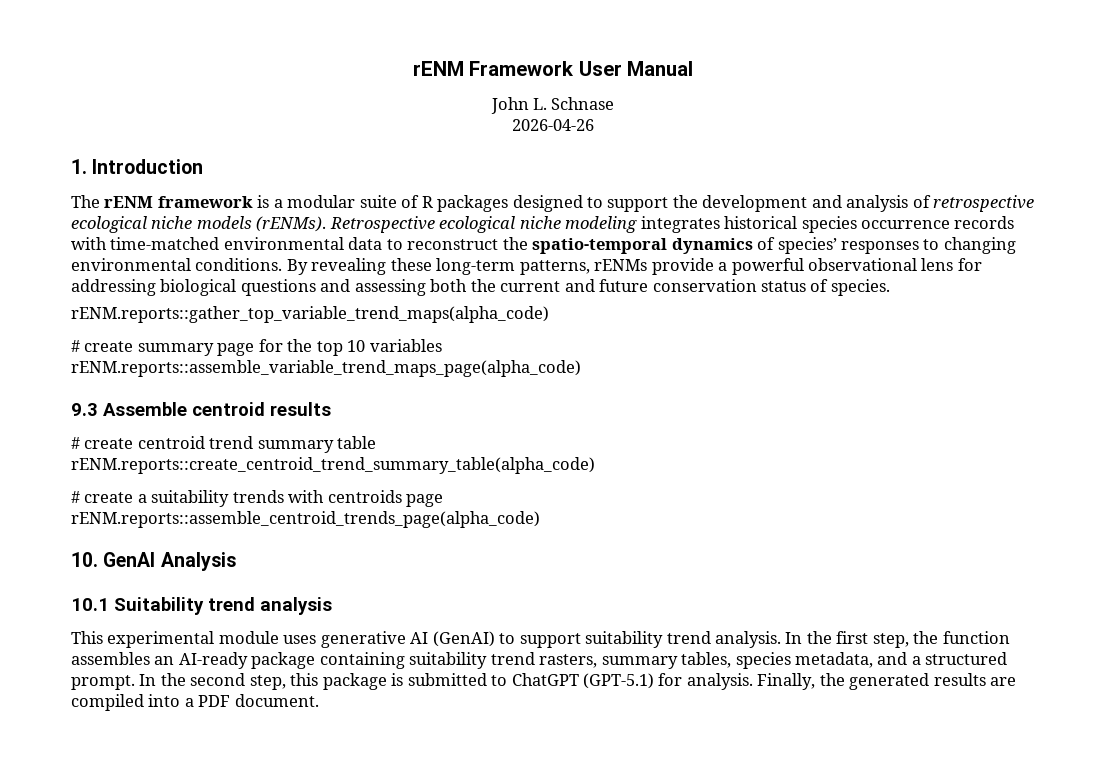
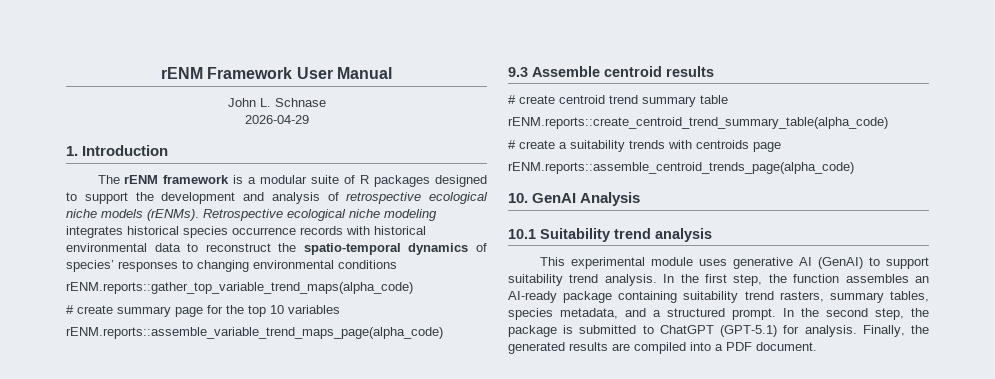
[512,119,594,131] 2026-04-26 -> [244,115,309,124] 2026-04-29
[110,237,220,250] time-matched -> [374,226,426,235] historical
[195,258,982,275] [71,279,890,296] conditions. By revealing these long-term patterns, rENMs provide a powerful observational lens for addressing biological questions and assessing both the current and future conservation status of species. -> [338,260,397,269] conditions
[290,673,319,686] this -> [911,308,929,317] the

